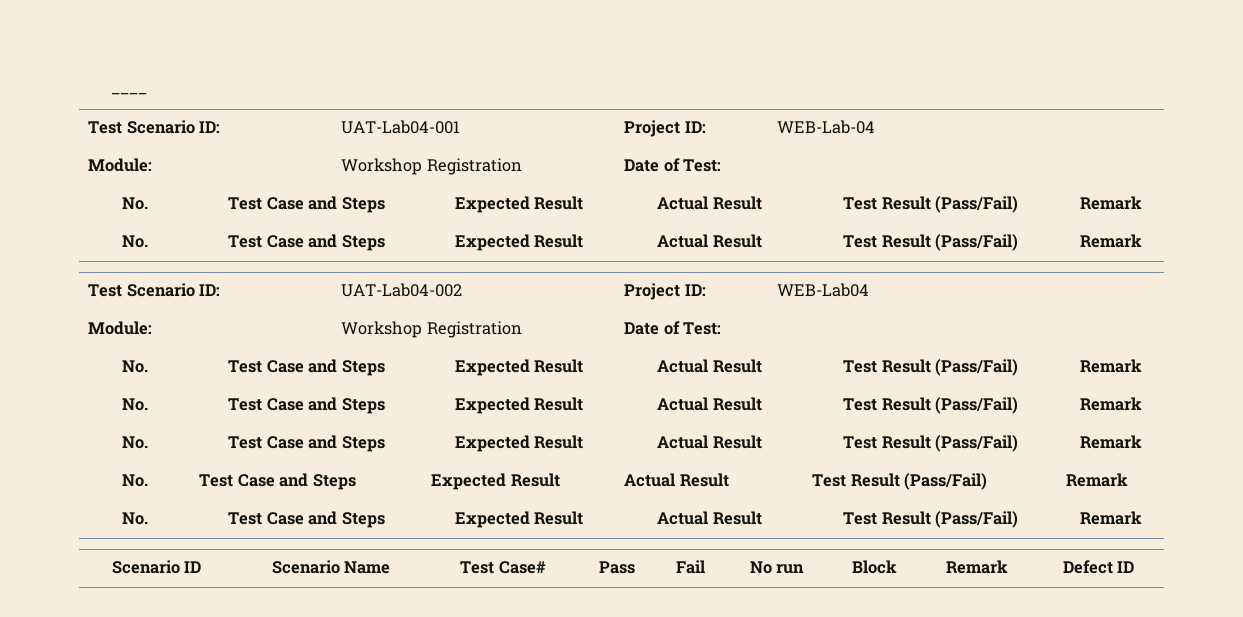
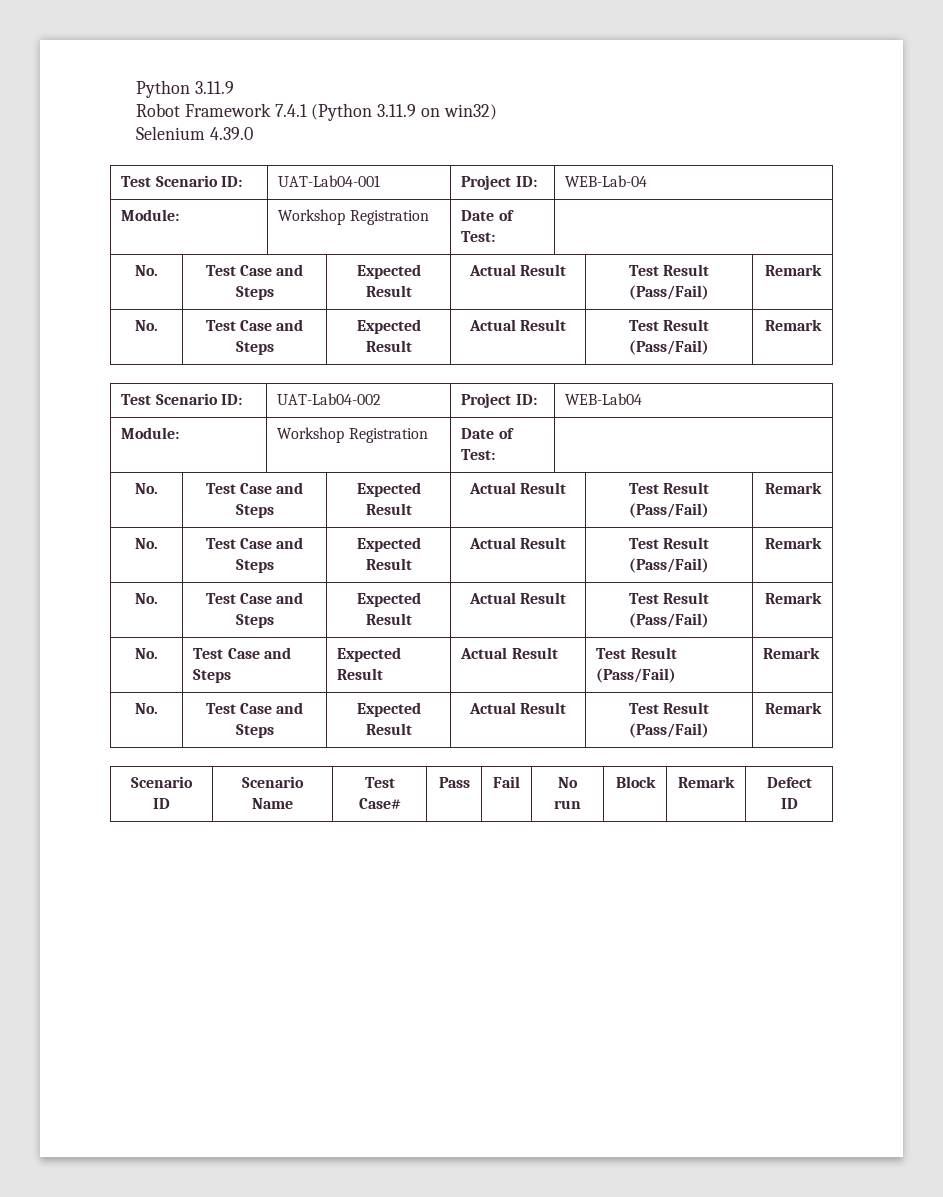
[111,93,148,95] ____ -> [136,80,234,98] [136,103,497,121] [136,126,253,140] Python 3.11.9 // Robot Framework 7.4.1 (Python 3.11.9 on win32) // Selenium 4.39.0

